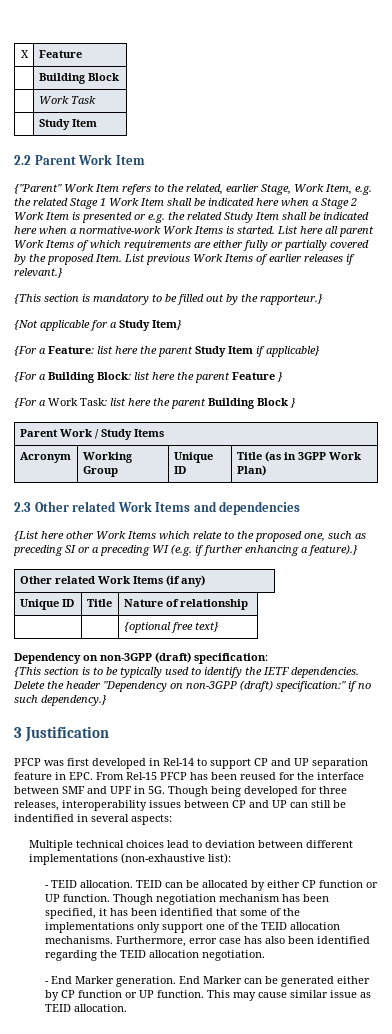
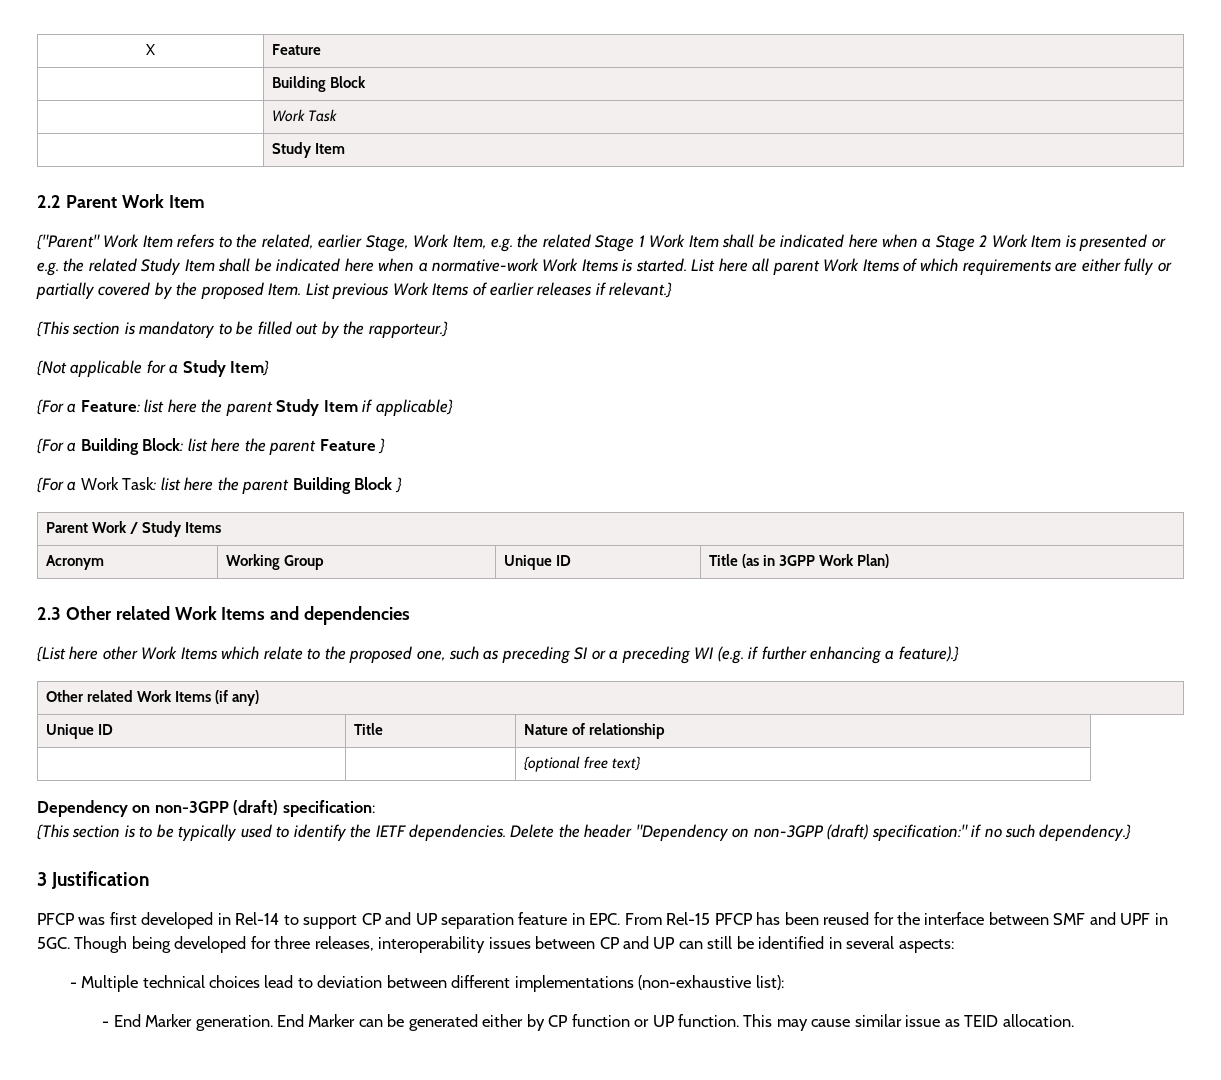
[148,786,165,794] 5G. -> [37,937,70,949] 5GC.
[14,814,74,822] indentified -> [758,936,825,949] identified
(172, 819) none -> [69,982,77,988] -
[44,880,378,891] [44,894,329,905] [44,908,300,919] [44,922,340,933] [44,936,370,947] [44,950,265,961] // - TEID allocation. TEID can be allocated by either CP function or UP function. Though negotiation mechanism has been specified, it has been identified that some of the implementations only support one of the TEID allocation mechanisms. Furthermore, error case has also been identified regarding the TEID allocation negotiation. -> (784, 982) none

